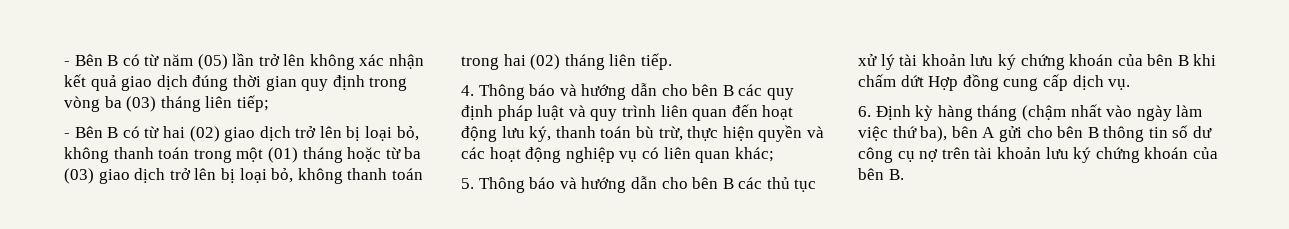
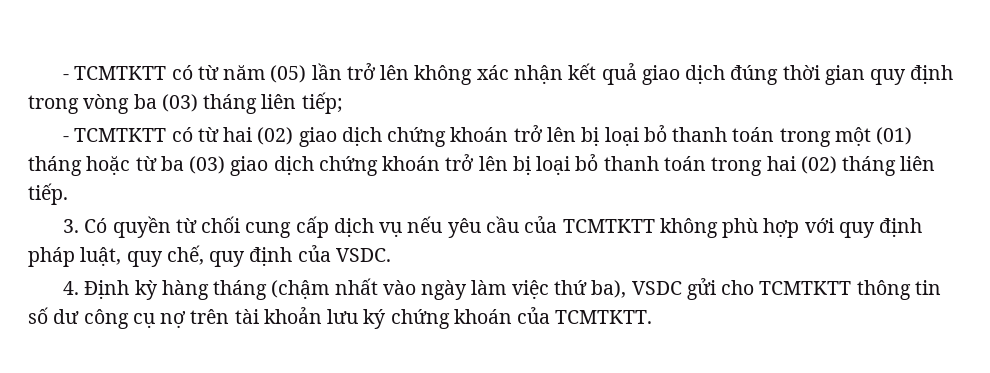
[64,54,119,66] - Bên B -> [63,66,167,80] - TCMTKTT
[74,126,119,138] Bên B -> [74,128,167,142] TCMTKTT
[295,126,419,141] [64,147,109,163] trở lên bị loại bỏ, không -> [387,125,667,147] chứng khoán trở lên bị loại bỏ
[169,168,343,184] trở lên bị loại bỏ, không -> [318,154,599,176] chứng khoán trở lên bị loại bỏ
[461,83,794,100] [461,104,794,121] [461,125,824,142] [461,147,774,163] [461,176,817,193] [858,54,1217,70] [858,74,1131,91] [858,106,871,117] 4. Thông báo và hướng dẫn cho bên B các quy định pháp luật và quy trình liên quan đến hoạt động lưu ký, thanh toán bù trừ, thực hiện quyền và các hoạt động nghiệp vụ có liên quan khác; // 5. Thông báo và hướng dẫn cho bên B các thủ tục xử lý tài khoản lưu ký chứng khoán của bên B khi chấm dứt Hợp đồng cung cấp dịch vụ. // 6. -> [63,216,923,238] [28,245,391,267] [63,281,80,295] 3. Có quyền từ chối cung cấp dịch vụ nếu yêu cầu của TCMTKTT không phù hợp với quy định pháp luật, quy chế, quy định của VSDC. // 4.
[951,126,1099,142] bên A gửi cho bên B -> [631,278,852,300] VSDC gửi cho TCMTKTT
[858,168,904,180] bên B. -> [555,310,653,324] TCMTKTT.

